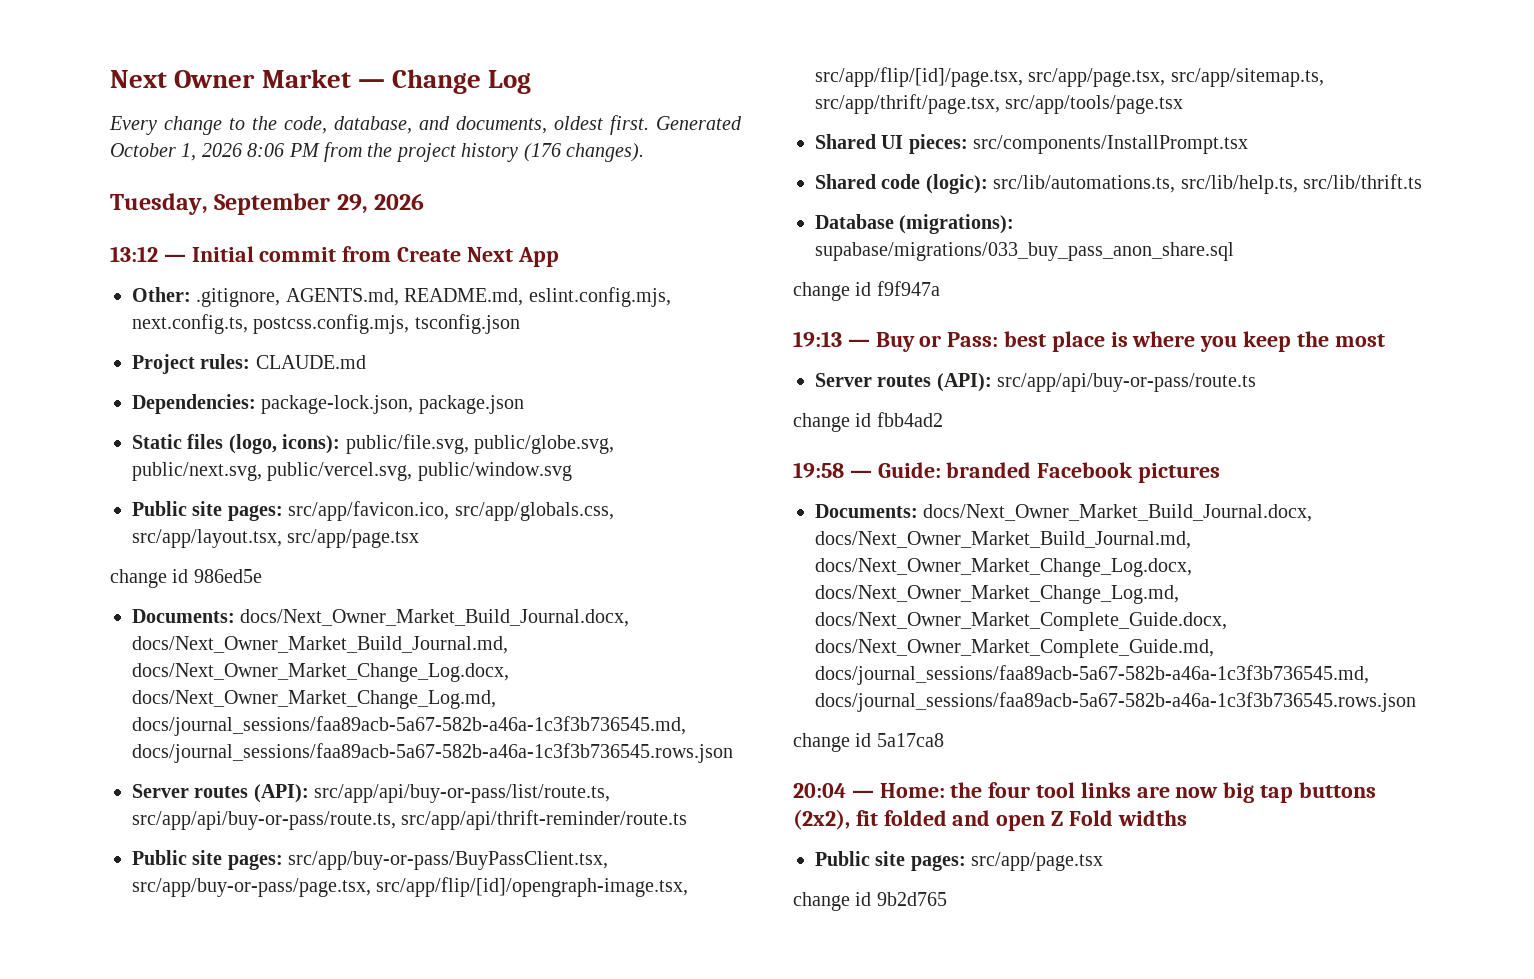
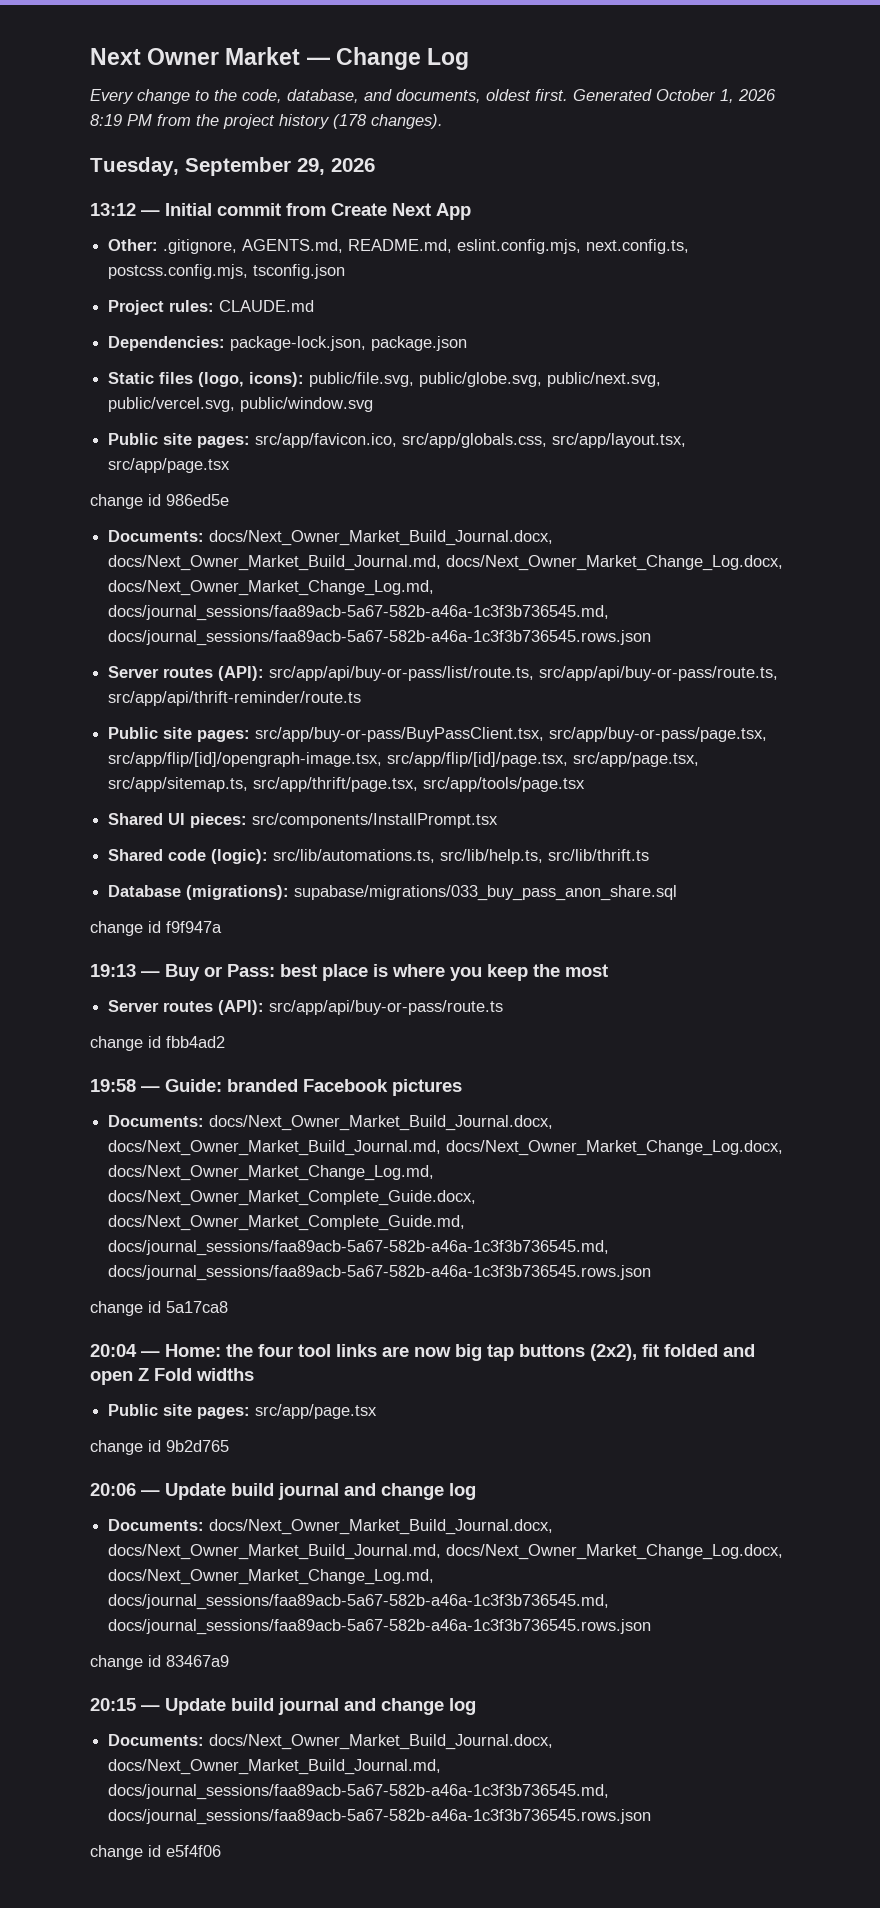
[247,143,285,157] 8:06 -> [90,114,122,126] 8:19
[523,143,561,162] (176 -> [333,114,367,129] (178
(947, 899) none -> [90,1483,476,1500] [108,1519,554,1535] [108,1544,784,1560] [108,1569,435,1585] [108,1594,610,1610] [108,1619,652,1635] [90,1655,229,1670] [90,1698,476,1715] [108,1734,554,1750] [108,1759,442,1775] [108,1784,610,1800] [108,1809,652,1825] [90,1845,221,1860] // 20:06 — Update build journal and change log // Documents: docs/Next_Owner_Market_Build_Journal.docx, docs/Next_Owner_Market_Build_Journal.md, docs/Next_Owner_Market_Change_Log.docx, docs/Next_Owner_Market_Change_Log.md, docs/journal_sessions/faa89acb-5a67-582b-a46a-1c3f3b736545.md, docs/journal_sessions/faa89acb-5a67-582b-a46a-1c3f3b736545.rows.json // change id 83467a9 // 20:15 — Update build journal and change log // Documents: docs/Next_Owner_Market_Build_Journal.docx, docs/Next_Owner_Market_Build_Journal.md, docs/journal_sessions/faa89acb-5a67-582b-a46a-1c3f3b736545.md, docs/journal_sessions/faa89acb-5a67-582b-a46a-1c3f3b736545.rows.json // change id e5f4f06

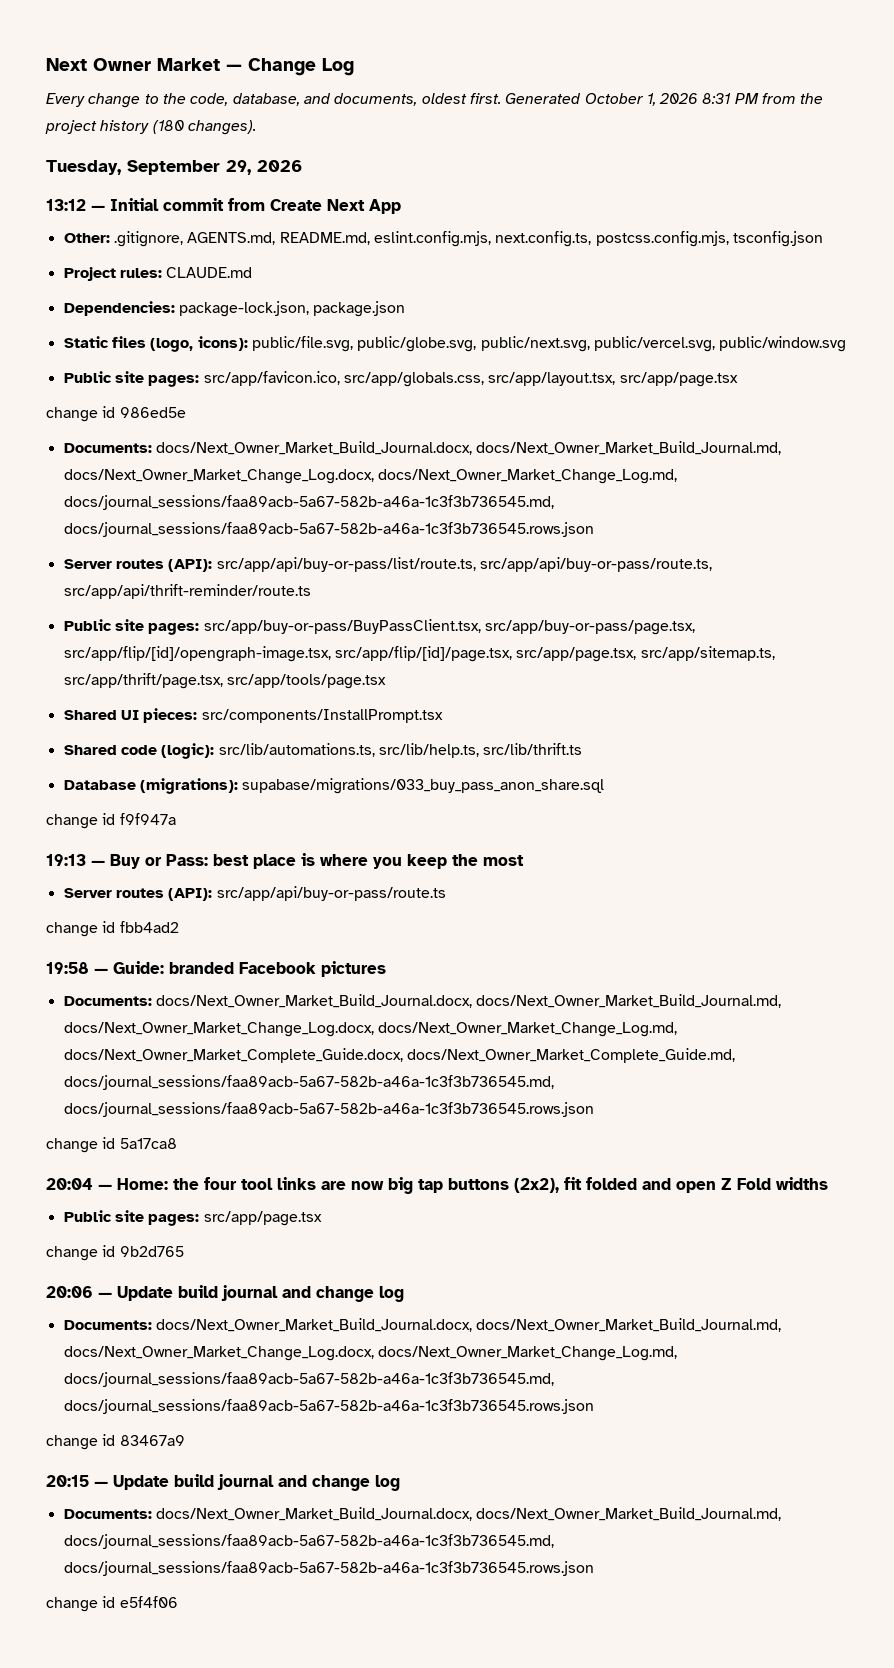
[90,114,122,126] 8:19 -> [702,93,732,104] 8:31
[333,114,367,129] (178 -> [152,120,184,134] (180

